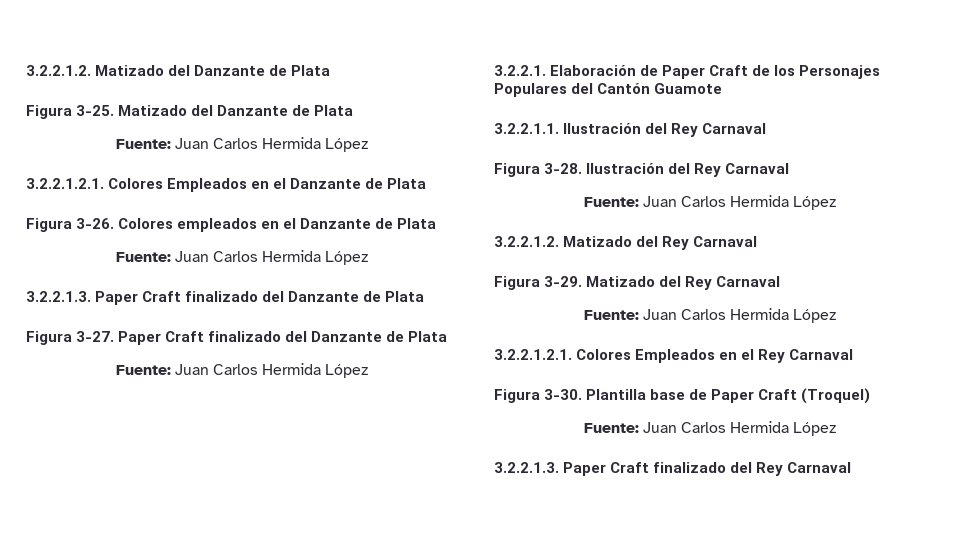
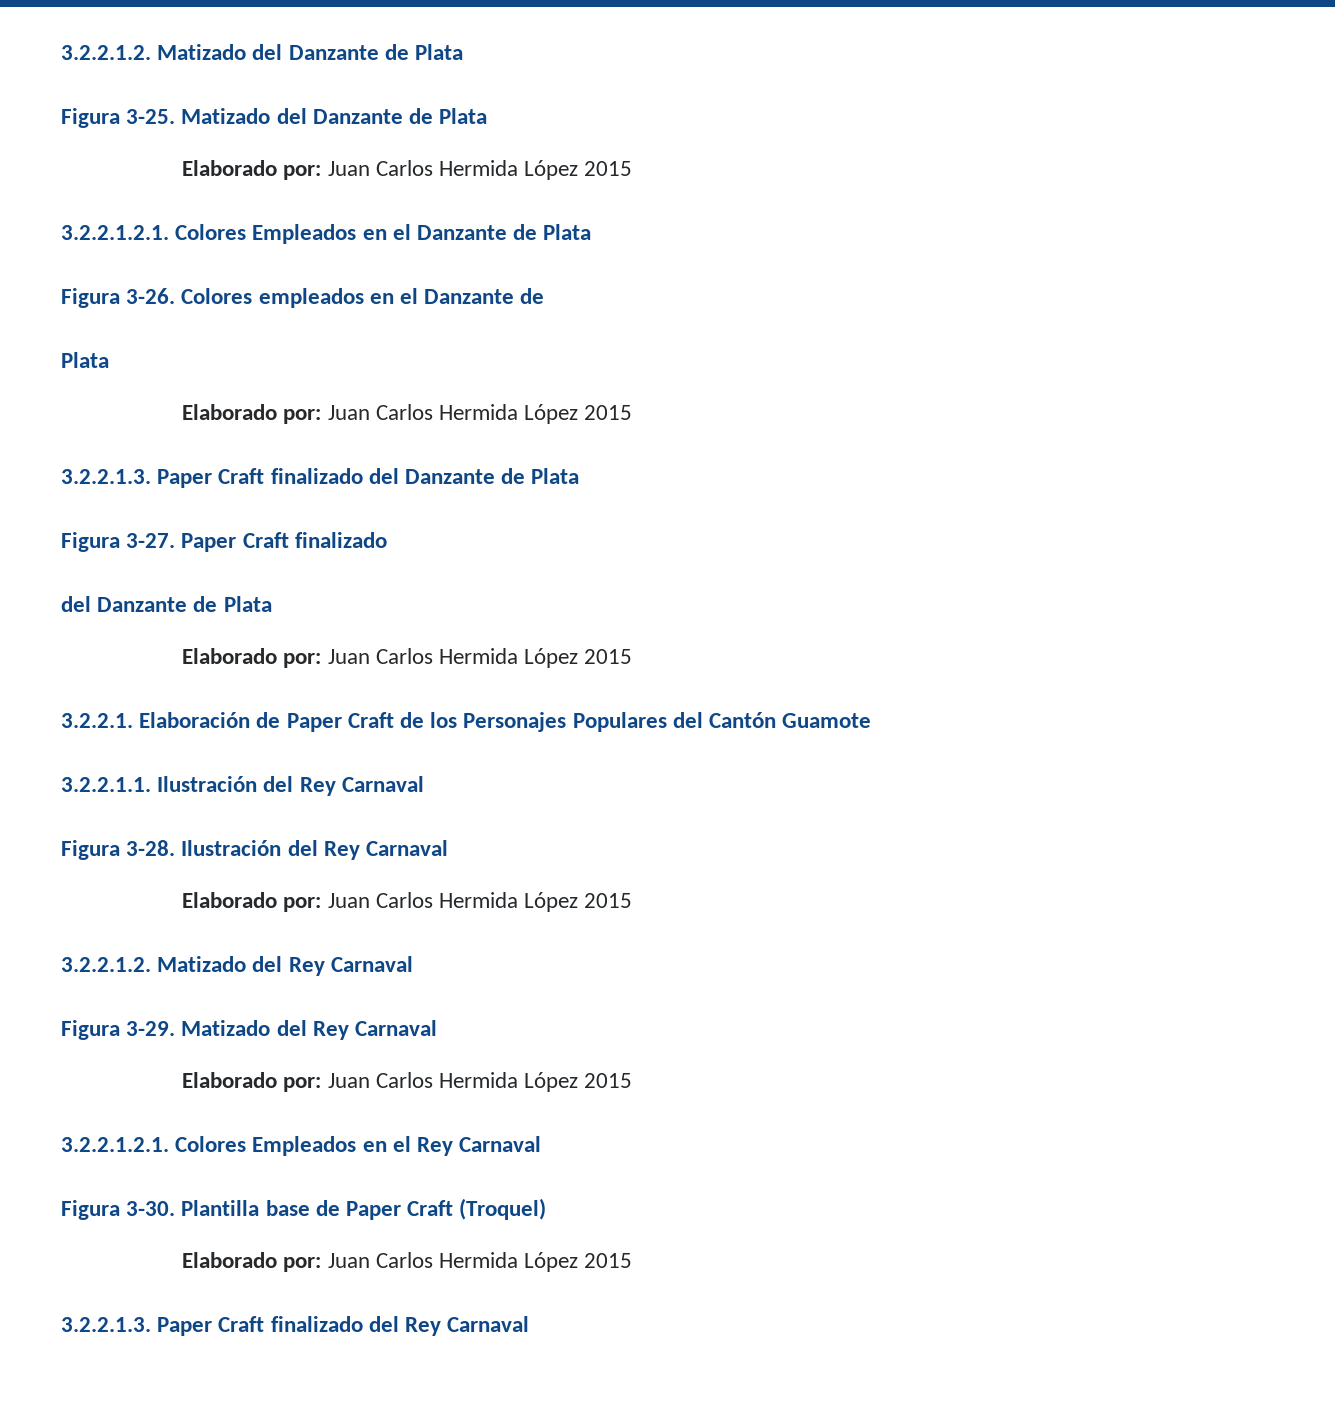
[115,137,369,152] Fuente: Juan Carlos Hermida López -> [182,160,633,180] Elaborado por: Juan Carlos Hermida López 2015
[397,218,437,229] [115,250,369,265] Plata // Fuente: Juan Carlos Hermida López -> [61,352,109,368] [182,404,633,424] // Plata // Elaborado por: Juan Carlos Hermida López 2015
[285,331,448,342] [115,363,369,378] del Danzante de Plata // Fuente: Juan Carlos Hermida López -> [61,596,272,612] [182,648,633,668] // del Danzante de Plata // Elaborado por: Juan Carlos Hermida López 2015
[583,195,837,210] Fuente: Juan Carlos Hermida López -> [182,892,633,912] Elaborado por: Juan Carlos Hermida López 2015
[583,308,837,323] Fuente: Juan Carlos Hermida López -> [182,1072,633,1092] Elaborado por: Juan Carlos Hermida López 2015
[583,421,837,436] Fuente: Juan Carlos Hermida López -> [182,1252,633,1272] Elaborado por: Juan Carlos Hermida López 2015

